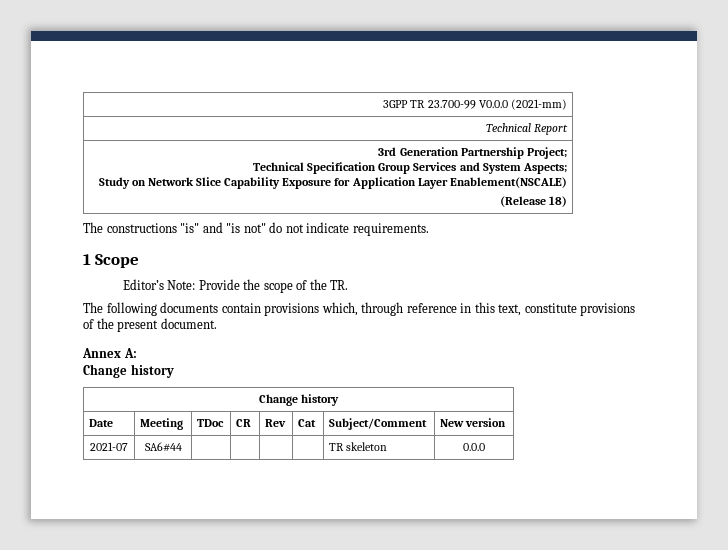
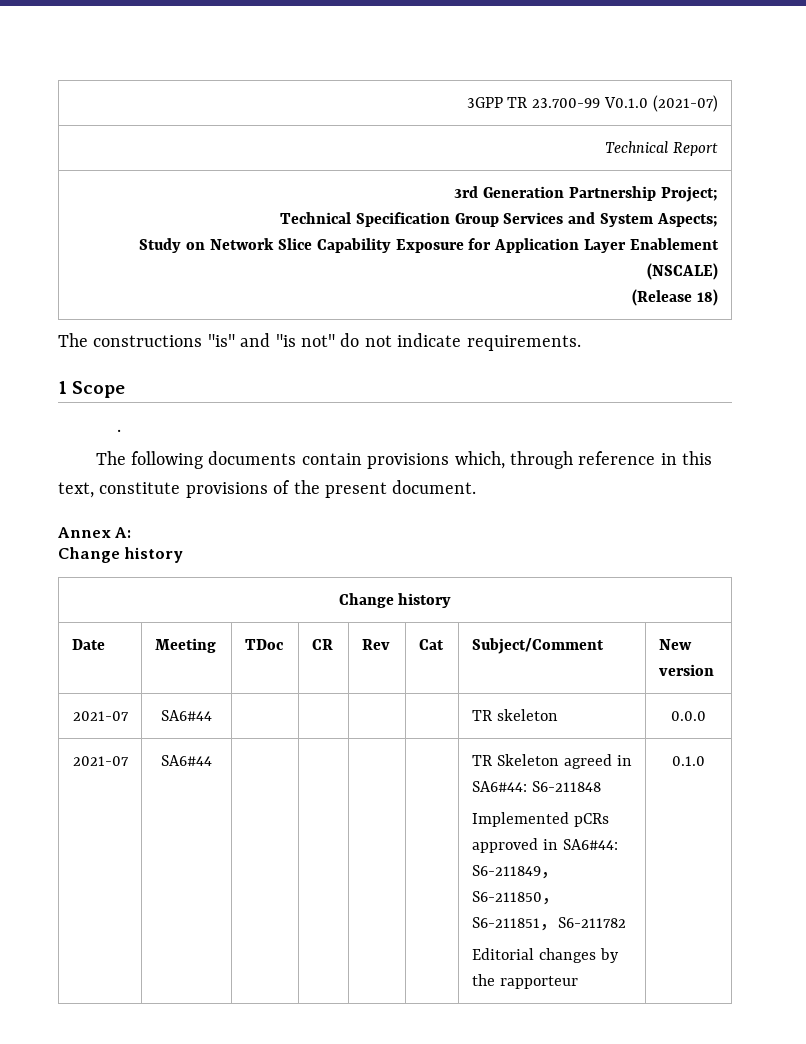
[478,99,567,110] V0.0.0 (2021-mm) -> [604,95,719,112] V0.1.0 (2021-07)
[449,177,567,188] Enablement(NSCALE) -> [630,238,720,250] [647,263,719,280] Enablement (NSCALE)
[122,279,349,293] Editor’s Note: Provide the scope of the TR. -> [116,429,121,432] .
(485, 447) none -> [72,756,129,766] [161,755,212,766] [471,754,632,769] [471,781,601,792] [471,812,609,827] [471,838,618,853] [471,865,559,879] [471,891,560,905] [471,917,626,931] [471,948,619,963] [471,974,578,989] [672,756,705,766] // 2021-07 | SA6#44 | | | | | TR Skeleton agreed in SA6#44: S6-211848 // Implemented pCRs approved in SA6#44: S6-211849，S6-211850，S6-211851，S6-211782 // Editorial changes by the rapporteur | 0.1.0

